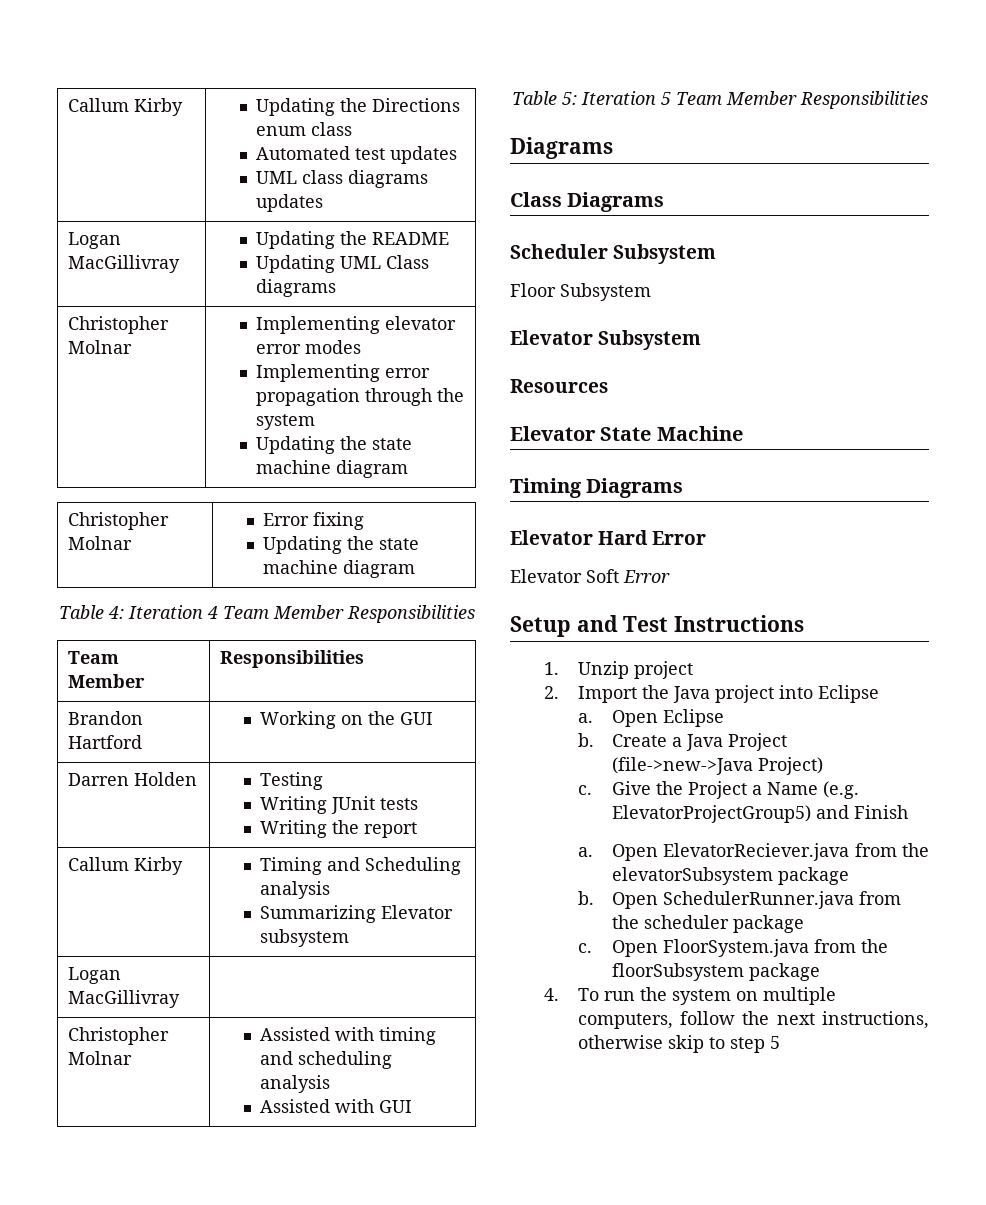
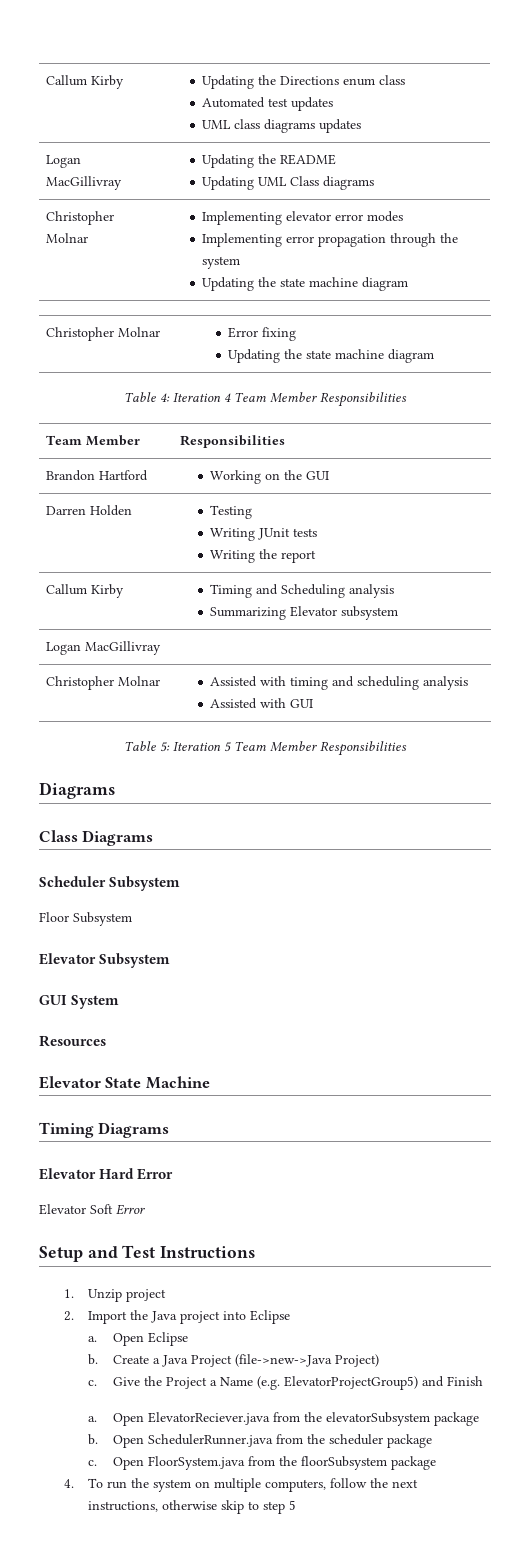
(702, 340) none -> [39,995,120,1009] // GUI System

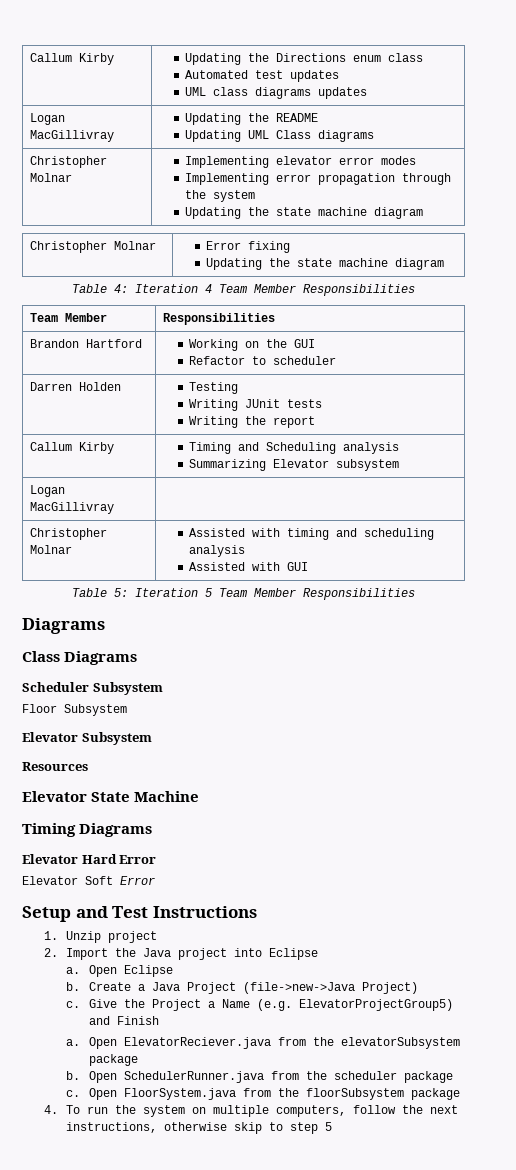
(330, 475) none -> [189,356,337,365] // Refactor to scheduler
[39,995,120,1009] // GUI System -> (152, 738) none

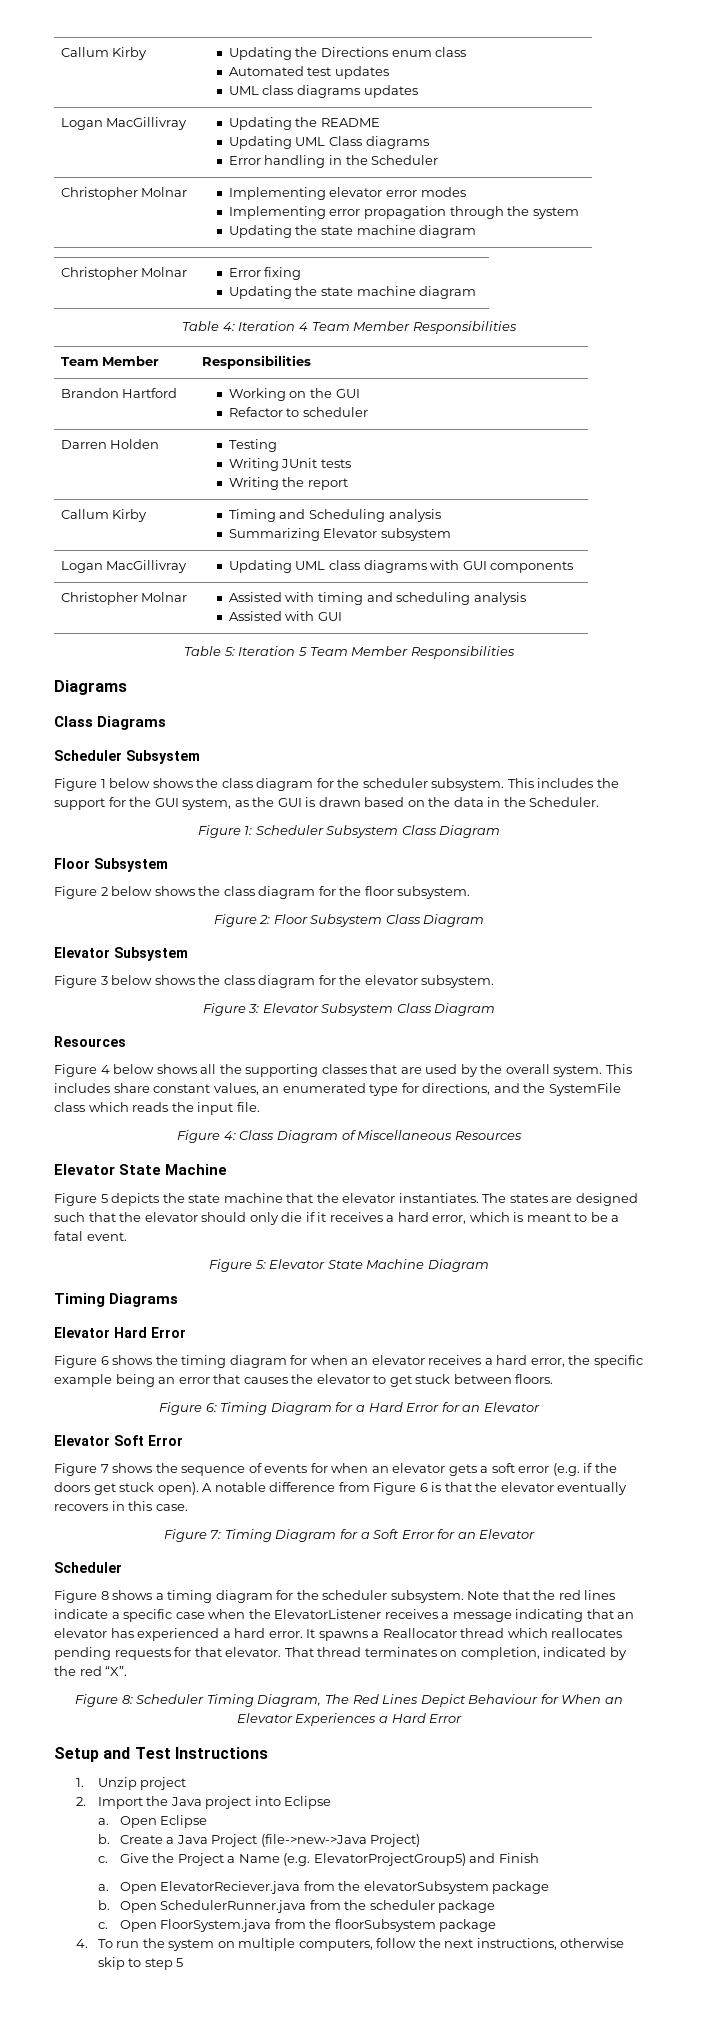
(375, 136) none -> [228,155,439,168] // Error handling in the Scheduler
(114, 508) none -> [228,560,574,573] Updating UML class diagrams with GUI components
[22,704,127,716] [22,732,152,745] [22,762,88,771] [22,791,200,802] Floor Subsystem // Elevator Subsystem // Resources // Elevator State Machine -> [54,778,619,791] [54,797,600,810] [197,825,501,838] [54,858,168,872] [54,886,471,899] [213,914,485,927] [54,947,188,961] [54,975,495,988] [202,1003,496,1016] [54,1036,126,1047] [54,1064,632,1077] [54,1083,621,1096] [54,1102,260,1115] [177,1130,522,1143] [54,1164,228,1175] [54,1193,638,1206] [54,1212,620,1225] [54,1231,127,1241] [209,1259,489,1272] Figure 1 below shows the class diagram for the scheduler subsystem. This includes the support for the GUI system, as the GUI is drawn based on the data in the Scheduler. // Figure 1: Scheduler Subsystem Class Diagram // Floor Subsystem // Figure 2 below shows the class diagram for the floor subsystem. // Figure 2: Floor Subsystem Class Diagram // Elevator Subsystem // Figure 3 below shows the class diagram for the elevator subsystem. // Figure 3: Elevator Subsystem Class Diagram // Resources // Figure 4 below shows all the supporting classes that are used by the overall system. This includes share constant values, an enumerated type for directions, and the SystemFile class which reads the input file. // Figure 4: Class Diagram of Miscellaneous Resources // Elevator State Machine // Figure 5 depicts the state machine that the elevator instantiates. The states are designed such that the elevator should only die if it receives a hard error, which is meant to be a fatal event. // Figure 5: Elevator State Machine Diagram
[22,876,113,885] Elevator Soft -> [54,1355,643,1368] [54,1374,554,1387] [159,1402,540,1415] [54,1435,183,1446] [54,1463,617,1476] [54,1482,628,1495] [54,1501,188,1511] [163,1529,536,1542] [54,1562,122,1573] [54,1590,616,1603] [54,1609,635,1622] [54,1628,623,1641] [54,1647,627,1660] [54,1666,128,1676] [75,1694,623,1707] [236,1713,426,1726] Figure 6 shows the timing diagram for when an elevator receives a hard error, the specific example being an error that causes the elevator to get stuck between floors. // Figure 6: Timing Diagram for a Hard Error for an Elevator // Elevator Soft Error // Figure 7 shows the sequence of events for when an elevator gets a soft error (e.g. if the doors get stuck open). A notable difference from Figure 6 is that the elevator eventually recovers in this case. // Figure 7: Timing Diagram for a Soft Error for an Elevator // Scheduler // Figure 8 shows a timing diagram for the scheduler subsystem. Note that the red lines indicate a specific case when the ElevatorListener receives a message indicating that an elevator has experienced a hard error. It spawns a Reallocator thread which reallocates pending requests for that elevator. That thread terminates on completion, indicated by the red “X”. // Figure 8: Scheduler Timing Diagram, The Red Lines Depict Behaviour for When an Elevator Experiences a Hard

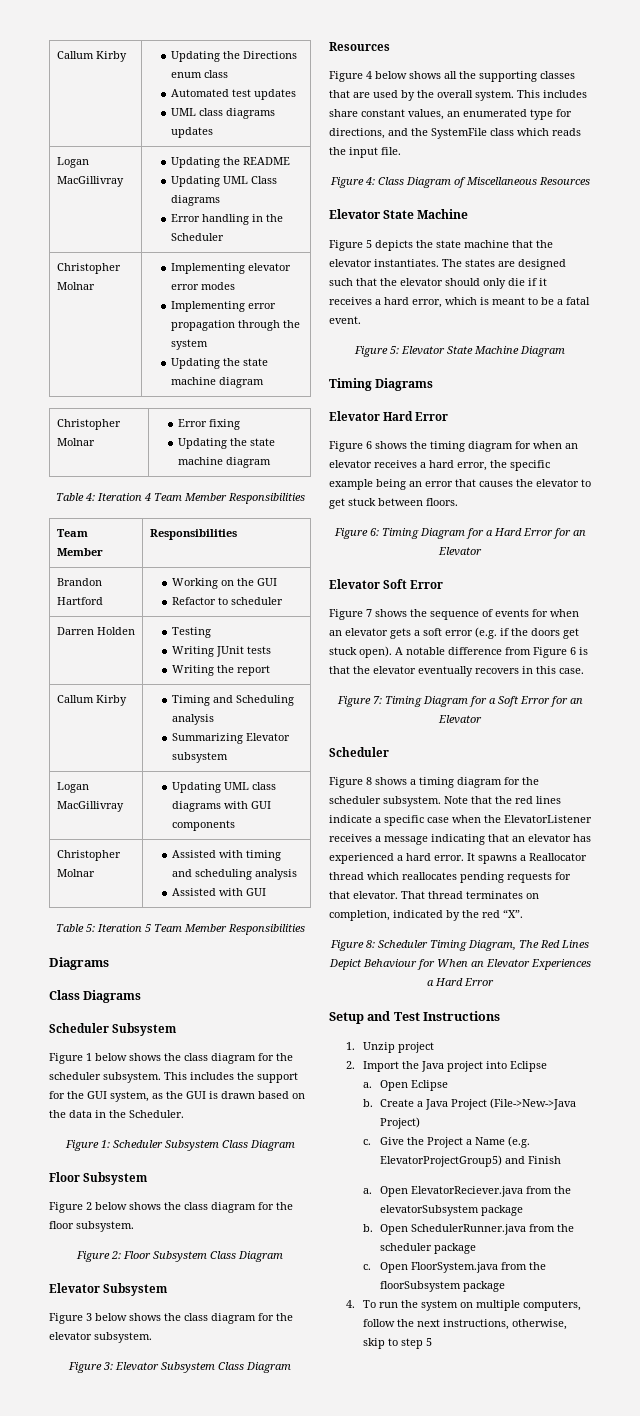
[260,1834,367,1847] (file->new->Java -> [489,1098,576,1110] (File->New->Java
[560,1938,625,1948] otherwise -> [511,1319,567,1330] otherwise,

